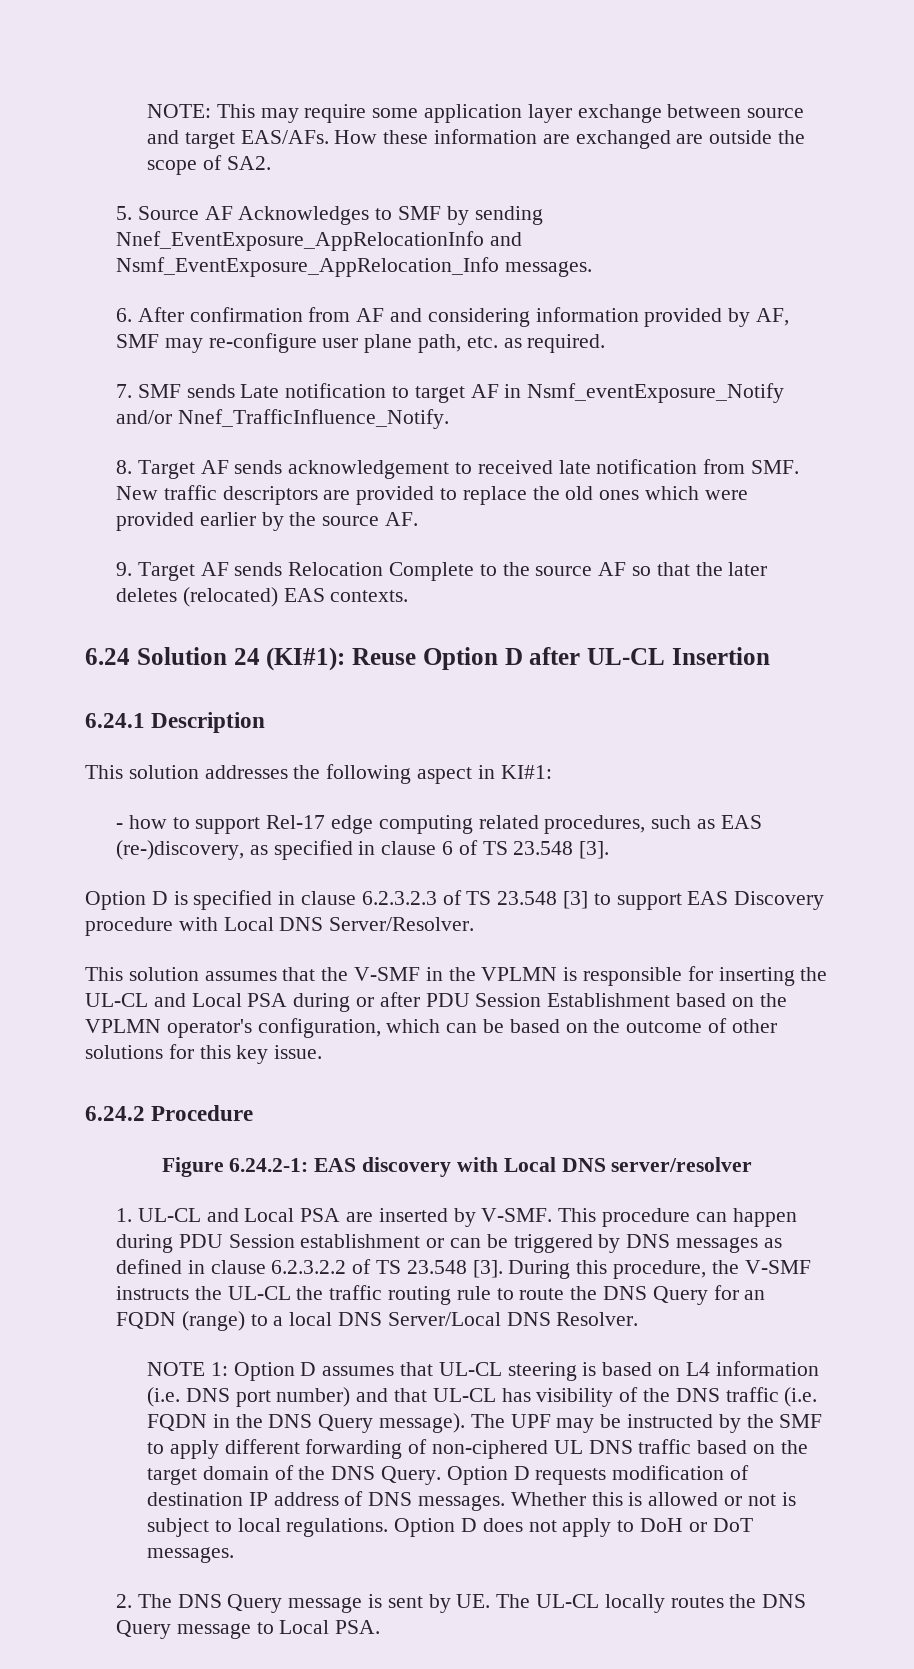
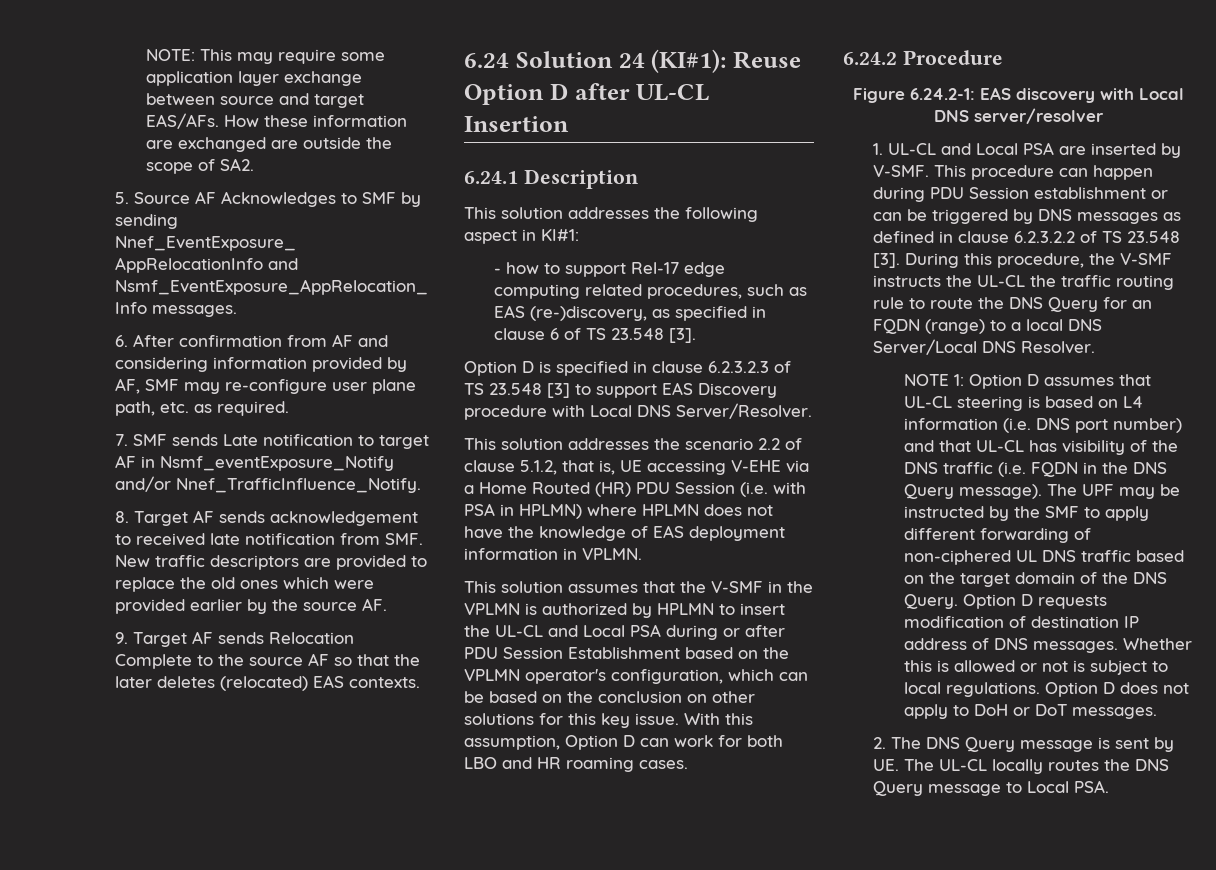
(475, 924) none -> [464,438,802,450] [464,460,809,475] [464,482,806,497] [464,503,773,519] [464,525,785,541] [464,548,642,560] // This solution addresses the scenario 2.2 of clause 5.1.2, that is, UE accessing V-EHE via a Home Routed (HR) PDU Session (i.e. with PSA in HPLMN) where HPLMN does not have the knowledge of EAS deployment information in VPLMN.
[583,966,795,986] responsible for inserting -> [542,603,785,618] authorized by HPLMN to insert
[626,1018,728,1033] outcome of -> [598,691,707,703] conclusion on
(323, 1052) none -> [684,713,753,725] [464,735,783,750] [464,757,688,772] With this assumption, Option D can work for both LBO and HR roaming cases.

